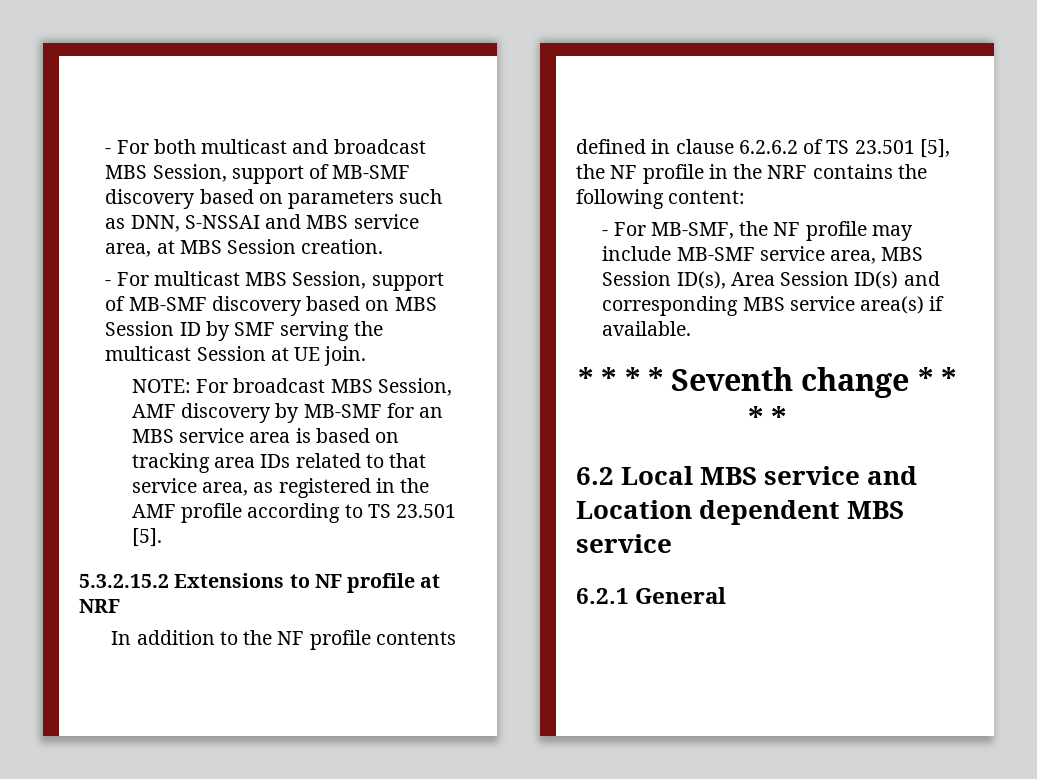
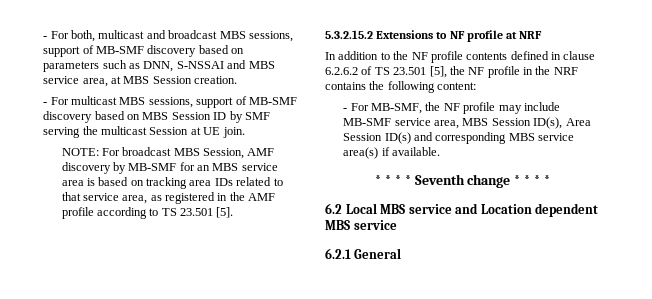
[105,139,196,154] - For both -> [43,30,96,42] - For both,
[152,164,227,182] Session, -> [248,31,293,42] sessions,
[292,271,367,289] Session, -> [148,97,193,108] sessions,

